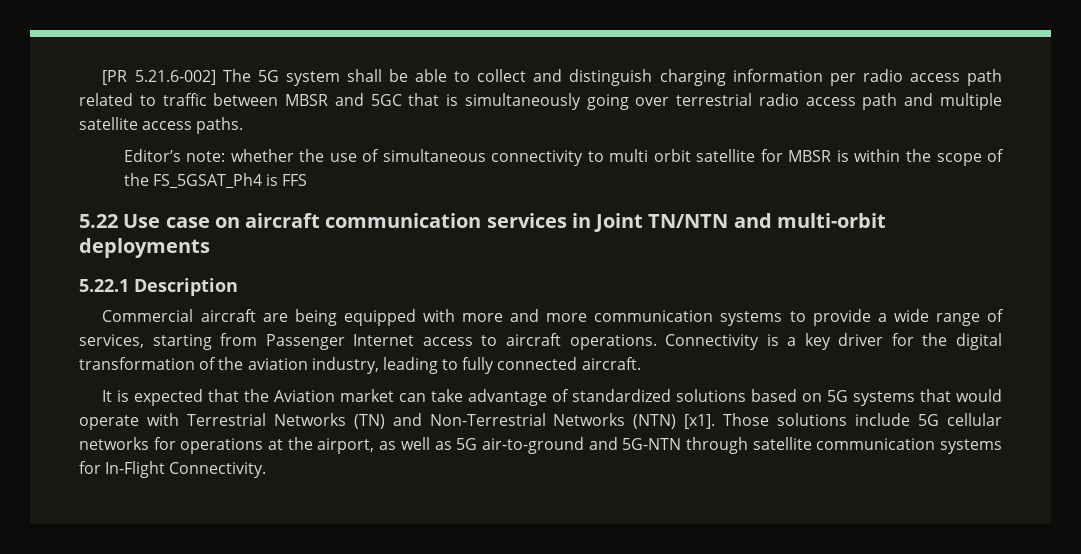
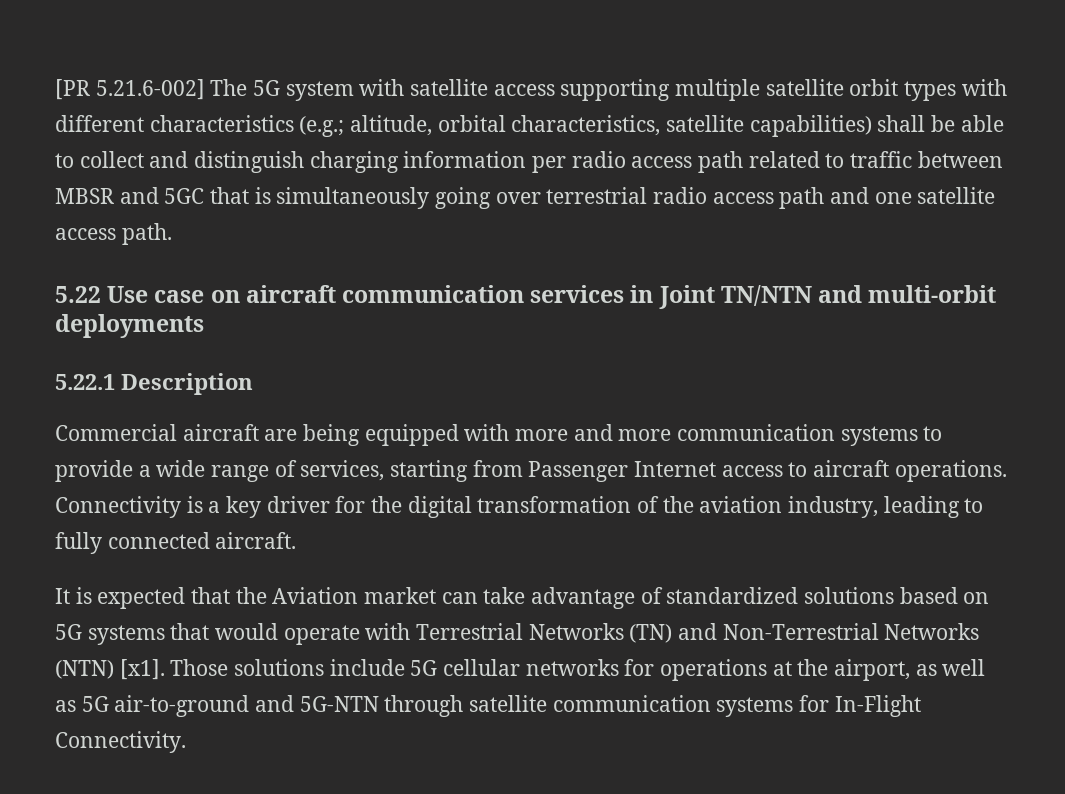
(340, 78) none -> [359,79,1007,101] [55,115,872,137] with satellite access supporting multiple satellite orbit types with different characteristics (e.g.; altitude, orbital characteristics, satellite capabilities)
[939,93,1002,110] [79,117,244,134] [123,149,1005,166] [123,173,308,189] multiple satellite access paths. // Editor’s note: whether the use of simultaneous connectivity to multi orbit satellite for MBSR is within the scope of the FS_5GSAT_Ph4 is FFS -> [874,187,996,204] [55,223,172,245] one satellite access path.

